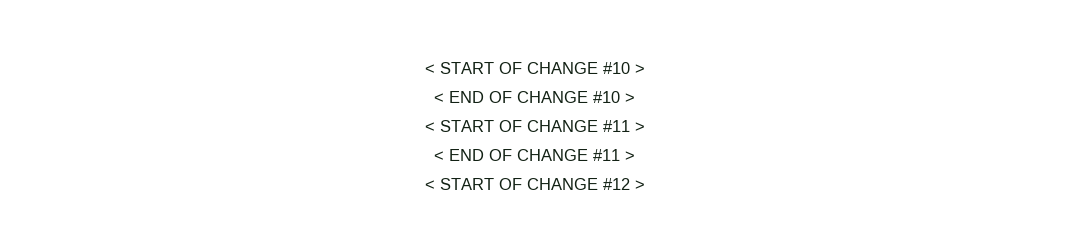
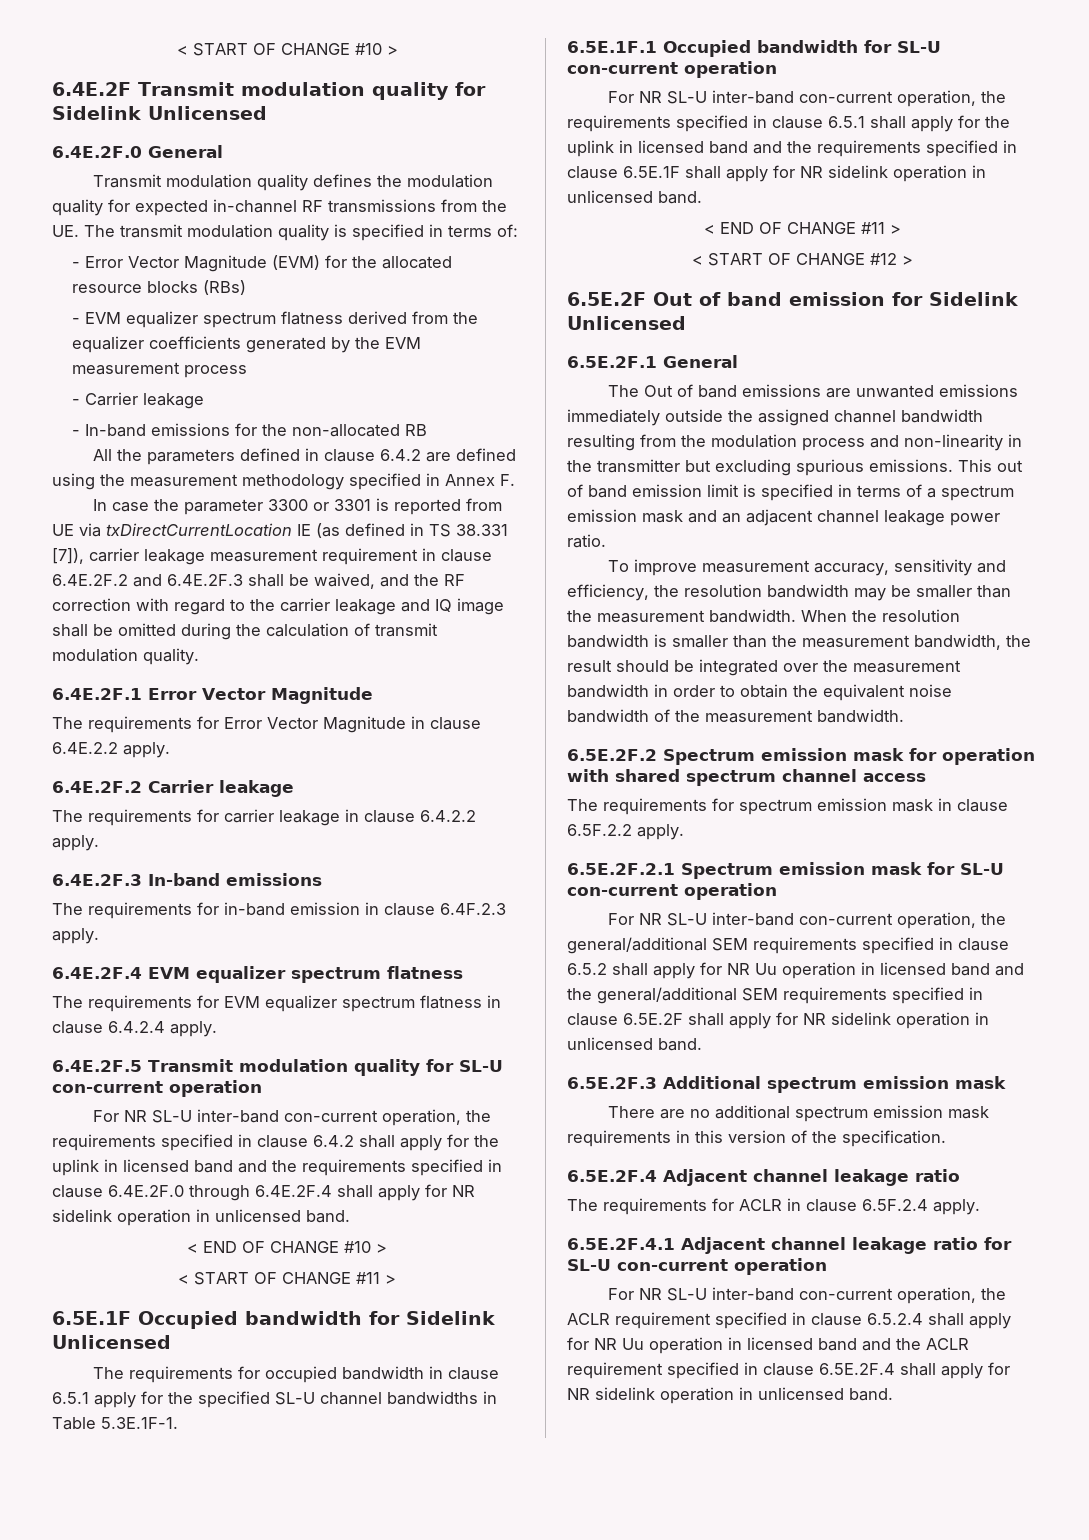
(645, 69) none -> [52,82,486,100] [52,106,267,120] [52,145,223,158] [92,174,493,191] [52,199,507,216] [52,224,518,241] [71,255,452,272] [71,280,246,295] [71,311,478,328] [71,336,421,353] [71,362,247,378] [71,392,204,409] [71,423,427,437] [92,448,516,465] [52,473,515,490] [92,498,502,515] [52,523,508,538] [52,548,492,565] [52,573,465,589] [52,598,504,615] [52,623,438,640] [52,648,199,665] [52,687,373,704] [52,716,481,733] [52,742,170,758] [52,780,294,797] [52,809,476,826] [52,835,99,851] [52,873,322,886] [52,902,506,919] [52,928,99,944] [52,966,463,983] [52,995,501,1012] [52,1021,217,1037] [52,1059,503,1076] [52,1080,262,1097] [92,1109,491,1126] [52,1134,499,1151] [52,1159,502,1176] [52,1184,475,1201] [52,1209,350,1226] // 6.4E.2F Transmit modulation quality for Sidelink Unlicensed // 6.4E.2F.0 General // Transmit modulation quality defines the modulation quality for expected in-channel RF transmissions from the UE. The transmit modulation quality is specified in terms of: // - Error Vector Magnitude (EVM) for the allocated resource blocks (RBs) // - EVM equalizer spectrum flatness derived from the equalizer coefficients generated by the EVM measurement process // - Carrier leakage // - In-band emissions for the non-allocated RB // All the parameters defined in clause 6.4.2 are defined using the measurement methodology specified in Annex F. // In case the parameter 3300 or 3301 is reported from UE via txDirectCurrentLocation IE (as defined in TS 38.331 [7]), carrier leakage measurement requirement in clause 6.4E.2F.2 and 6.4E.2F.3 shall be waived, and the RF correction with regard to the carrier leakage and IQ image shall be omitted during the calculation of transmit modulation quality. // 6.4E.2F.1 Error Vector Magnitude // The requirements for Error Vector Magnitude in clause 6.4E.2.2 apply. // 6.4E.2F.2 Carrier leakage // The requirements for carrier leakage in clause 6.4.2.2 apply. // 6.4E.2F.3 In-band emissions // The requirements for in-band emission in clause 6.4F.2.3 apply. // 6.4E.2F.4 EVM equalizer spectrum flatness // The requirements for EVM equalizer spectrum flatness in clause 6.4.2.4 apply. // 6.4E.2F.5 Transmit modulation quality for SL-U con-current operation // For NR SL-U inter-band con-current operation, the requirements specified in clause 6.4.2 shall apply for the uplink in licensed band and the requirements specified in clause 6.4E.2F.0 through 6.4E.2F.4 shall apply for NR sidelink operation in unlicensed band.
(645, 127) none -> [52,1311,495,1329] [52,1335,171,1349] [92,1366,499,1383] [52,1391,497,1408] [52,1417,178,1430] [567,40,941,57] [567,61,777,78] [607,90,1006,107] [567,115,1010,132] [567,140,1017,157] [567,165,986,182] [567,190,702,204] // 6.5E.1F Occupied bandwidth for Sidelink Unlicensed // The requirements for occupied bandwidth in clause 6.5.1 apply for the specified SL-U channel bandwidths in Table 5.3E.1F-1. // 6.5E.1F.1 Occupied bandwidth for SL-U con-current operation // For NR SL-U inter-band con-current operation, the requirements specified in clause 6.5.1 shall apply for the uplink in licensed band and the requirements specified in clause 6.5E.1F shall apply for NR sidelink operation in unlicensed band.
(645, 185) none -> [567,292,1018,306] [567,316,686,330] [567,355,738,368] [607,384,1018,398] [567,409,983,426] [567,434,1022,451] [567,459,1023,476] [567,484,1014,501] [567,509,1000,526] [567,534,606,548] [607,559,1006,576] [567,584,1011,601] [567,609,960,623] [567,634,1031,650] [567,659,961,676] [567,684,952,701] [567,709,904,723] [567,748,1035,765] [567,769,926,786] [567,798,1008,815] [567,824,684,840] [567,862,1004,879] [567,883,777,900] [607,912,1006,929] [567,937,1009,954] [567,962,1024,979] [567,987,983,1004] [567,1012,989,1029] [567,1037,702,1051] [567,1076,1006,1093] [607,1105,989,1122] [567,1130,946,1147] [567,1169,960,1186] [567,1198,980,1215] [567,1237,1012,1254] [567,1258,827,1275] [607,1287,1006,1304] [567,1312,1011,1329] [567,1337,969,1354] [567,1362,1010,1379] [567,1387,893,1404] // 6.5E.2F Out of band emission for Sidelink Unlicensed // 6.5E.2F.1 General // The Out of band emissions are unwanted emissions immediately outside the assigned channel bandwidth resulting from the modulation process and non-linearity in the transmitter but excluding spurious emissions. This out of band emission limit is specified in terms of a spectrum emission mask and an adjacent channel leakage power ratio. // To improve measurement accuracy, sensitivity and efficiency, the resolution bandwidth may be smaller than the measurement bandwidth. When the resolution bandwidth is smaller than the measurement bandwidth, the result should be integrated over the measurement bandwidth in order to obtain the equivalent noise bandwidth of the measurement bandwidth. // 6.5E.2F.2 Spectrum emission mask for operation with shared spectrum channel access // The requirements for spectrum emission mask in clause 6.5F.2.2 apply. // 6.5E.2F.2.1 Spectrum emission mask for SL-U con-current operation // For NR SL-U inter-band con-current operation, the general/additional SEM requirements specified in clause 6.5.2 shall apply for NR Uu operation in licensed band and the general/additional SEM requirements specified in clause 6.5E.2F shall apply for NR sidelink operation in unlicensed band. // 6.5E.2F.3 Additional spectrum emission mask // There are no additional spectrum emission mask requirements in this version of the specification. // 6.5E.2F.4 Adjacent channel leakage ratio // The requirements for ACLR in clause 6.5F.2.4 apply. // 6.5E.2F.4.1 Adjacent channel leakage ratio for SL-U con-current operation // For NR SL-U inter-band con-current operation, the ACLR requirement specified in clause 6.5.2.4 shall apply for NR Uu operation in licensed band and the ACLR requirement specified in clause 6.5E.2F.4 shall apply for NR sidelink operation in unlicensed band.

